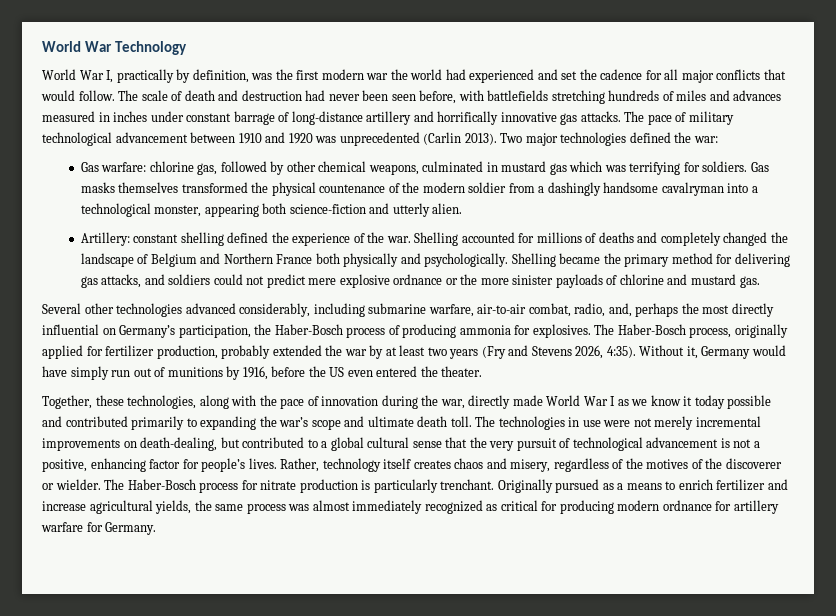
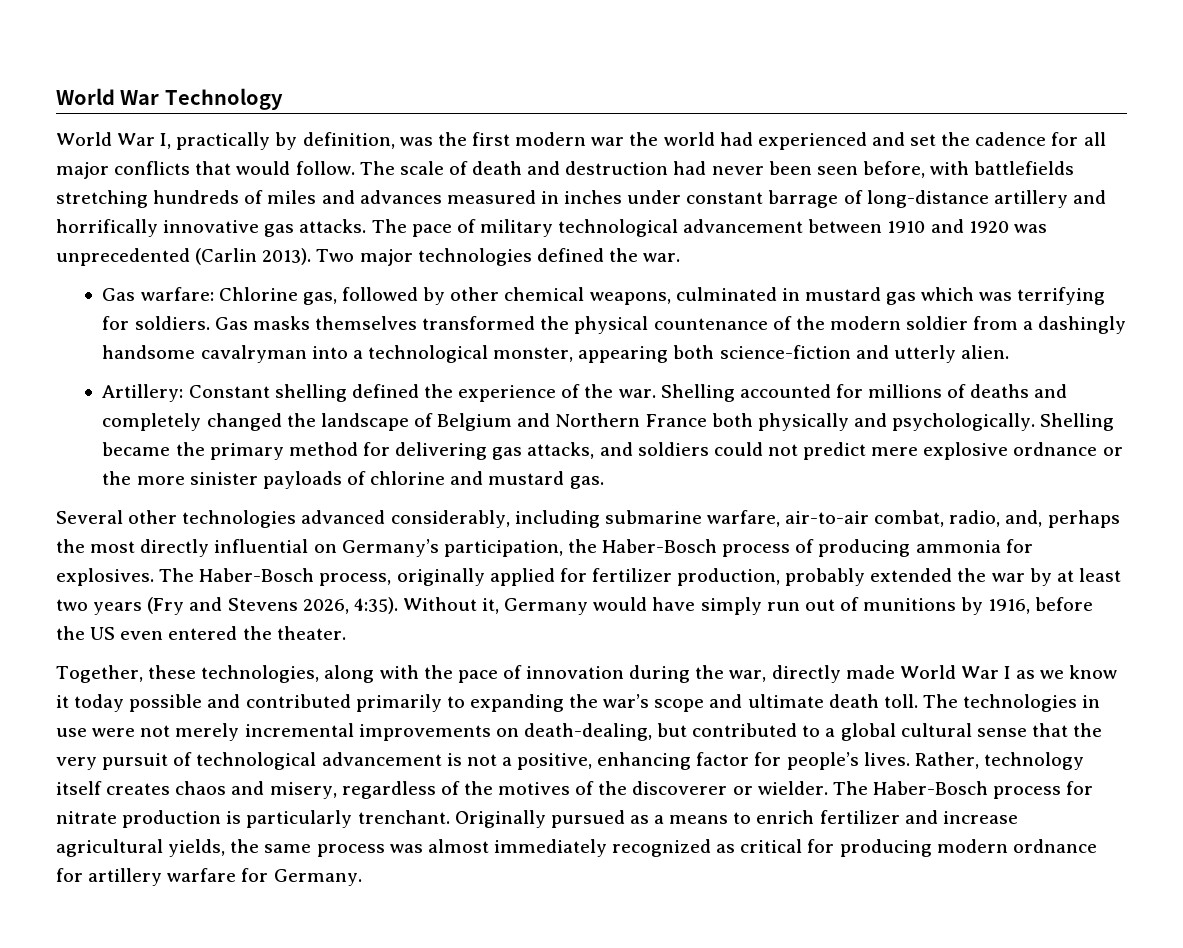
[693,136,718,143] war: -> [643,253,681,262] war.
[149,161,194,172] chlorine -> [218,287,298,301] Chlorine
[133,234,179,243] constant -> [188,385,270,398] Constant

